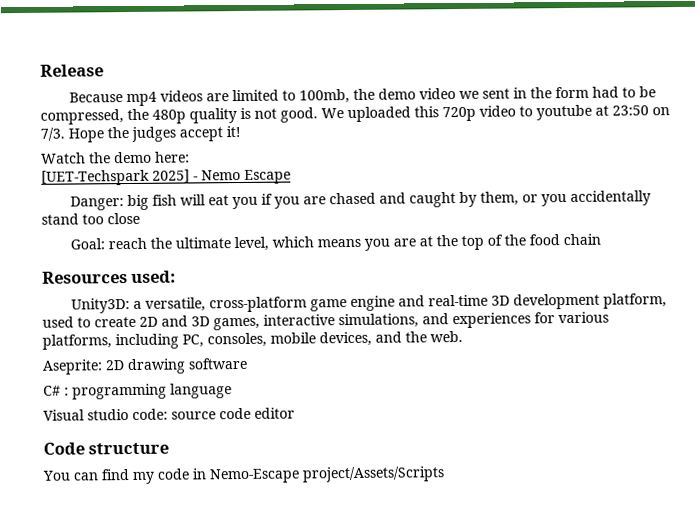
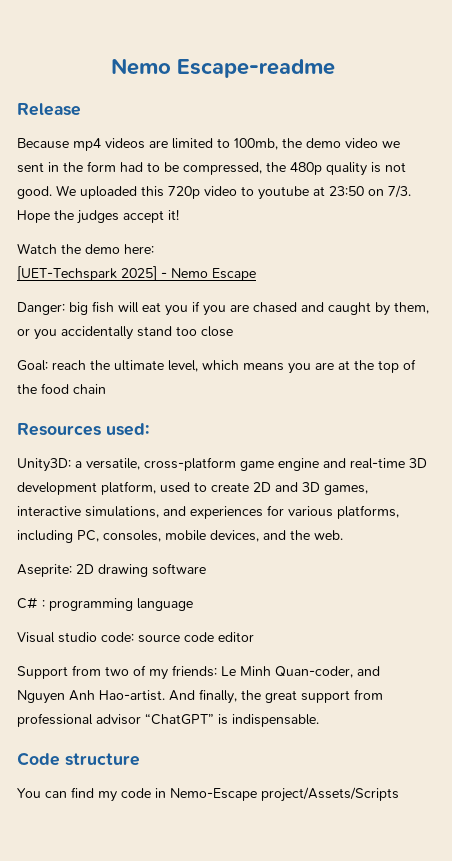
(40, 70) none -> [111,58,335,78] Nemo Escape-readme //
(295, 413) none -> [17,665,380,680] [17,689,383,704] [17,713,319,727] // Support from two of my friends: Le Minh Quan-coder, and Nguyen Anh Hao-artist. And finally, the great support from professional advisor “ChatGPT” is indispensable.

